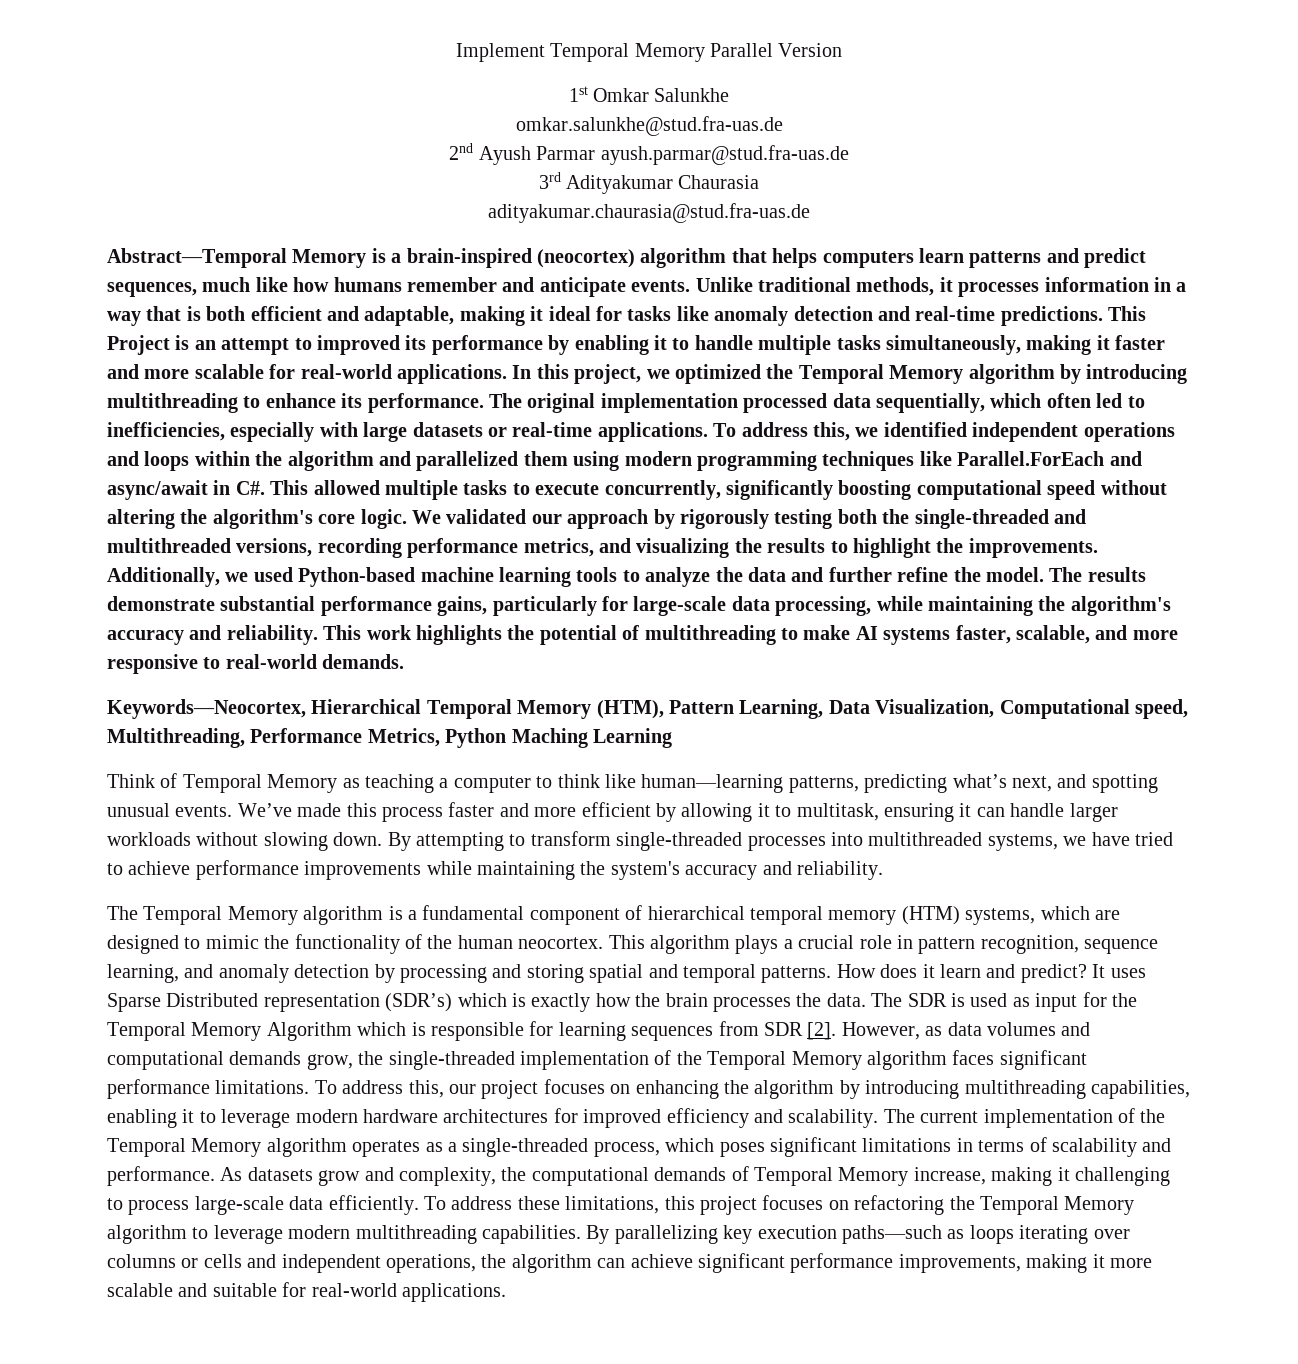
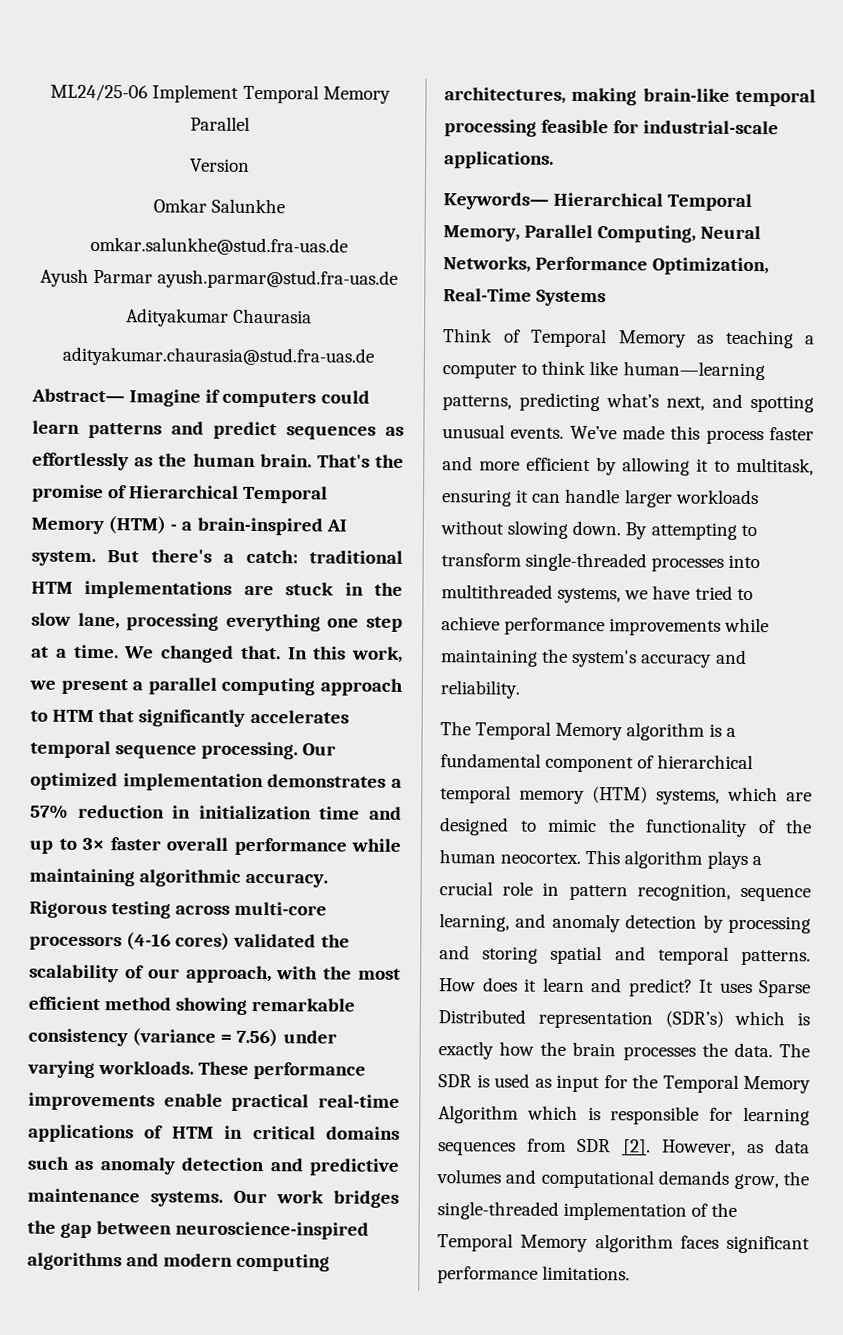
(455, 52) none -> [50,83,149,102] ML24/25-06
(773, 50) none -> (250, 123) //
[568,86,588,102] 1st -> (250, 165) none
[449,143,474,160] 2nd -> (348, 246) none
[538,172,561,189] 3rd -> (399, 279) none
[107,248,1147,268] [107,277,1187,297] [107,306,1147,326] [107,335,1166,355] [107,364,1188,384] [107,393,1145,413] [107,422,1175,442] [107,451,1142,471] [107,480,1167,500] [107,509,1086,529] [107,538,1098,558] [107,567,1146,587] [107,596,1171,616] [107,625,1178,645] [107,654,405,674] [107,699,1188,719] [107,728,672,748] Abstract—Temporal Memory is a brain-inspired (neocortex) algorithm that helps computers learn patterns and predict sequences, much like how humans remember and anticipate events. Unlike traditional methods, it processes information in a way that is both efficient and adaptable, making it ideal for tasks like anomaly detection and real-time predictions. This Project is an attempt to improved its performance by enabling it to handle multiple tasks simultaneously, making it faster and more scalable for real-world applications. In this project, we optimized the Temporal Memory algorithm by introducing multithreading to enhance its performance. The original implementation processed data sequentially, which often led to inefficiencies, especially with large datasets or real-time applications. To address this, we identified independent operations and loops within the algorithm and parallelized them using modern programming techniques like Parallel.ForEach and async/await in C#. This allowed multiple tasks to execute concurrently, significantly boosting computational speed without altering the algorithm's core logic. We validated our approach by rigorously testing both the single-threaded and multithreaded versions, recording performance metrics, and visualizing the results to highlight the improvements. Additionally, we used Python-based machine learning tools to analyze the data and further refine the model. The results demonstrate substantial performance gains, particularly for large-scale data processing, while maintaining the algorithm's accuracy and reliability. This work highlights the potential of multithreading to make AI systems faster, scalable, and more responsive to real-world demands. // Keywords—Neocortex, Hierarchical Temporal Memory (HTM), Pattern Learning, Data Visualization, Computational speed, Multithreading, Performance Metrics, Python Maching Learning -> [31,388,370,408] [32,420,404,440] [32,452,404,471] [32,484,329,504] [31,516,347,536] [31,549,403,567] [31,580,403,599] [31,612,404,632] [31,644,403,663] [29,677,403,696] [30,709,349,727] [30,740,337,760] [30,772,403,792] [30,804,403,820] [29,837,401,856] [29,868,329,888] [29,900,328,919] [29,932,350,951] [29,964,401,984] [28,996,356,1015] [28,1028,337,1048] [27,1060,367,1080] [28,1092,401,1112] [28,1124,400,1143] [27,1156,399,1176] [27,1188,399,1208] [27,1220,370,1240] [27,1252,331,1272] [444,87,816,107] [444,119,780,137] [444,151,554,169] [443,192,753,212] [443,224,762,243] [443,256,770,276] [443,288,607,307] Abstract— Imagine if computers could learn patterns and predict sequences as effortlessly as the human brain. That's the promise of Hierarchical Temporal Memory (HTM) - a brain-inspired AI system. But there's a catch: traditional HTM implementations are stuck in the slow lane, processing everything one step at a time. We changed that. In this work, we present a parallel computing approach to HTM that significantly accelerates temporal sequence processing. Our optimized implementation demonstrates a 57% reduction in initialization time and up to 3× faster overall performance while maintaining algorithmic accuracy. Rigorous testing across multi-core processors (4-16 cores) validated the scalability of our approach, with the most efficient method showing remarkable consistency (variance = 7.56) under varying workloads. These performance improvements enable practical real-time applications of HTM in critical domains such as anomaly detection and predictive maintenance systems. Our work bridges the gap between neuroscience-inspired algorithms and modern computing architectures, making brain-like temporal processing feasible for industrial-scale applications. // Keywords— Hierarchical Temporal Memory, Parallel Computing, Neural Networks, Performance Optimization, Real-Time Systems
[314,1079,1190,1099] [107,1108,1166,1128] [107,1137,1172,1157] [107,1166,1170,1186] [107,1195,1135,1215] [107,1225,1130,1244] [107,1253,1152,1273] [107,1282,506,1302] To address this, our project focuses on enhancing the algorithm by introducing multithreading capabilities, enabling it to leverage modern hardware architectures for improved efficiency and scalability. The current implementation of the Temporal Memory algorithm operates as a single-threaded process, which poses significant limitations in terms of scalability and performance. As datasets grow and complexity, the computational demands of Temporal Memory increase, making it challenging to process large-scale data efficiently. To address these limitations, this project focuses on refactoring the Temporal Memory algorithm to leverage modern multithreading capabilities. By parallelizing key execution paths—such as loops iterating over columns or cells and independent operations, the algorithm can achieve significant performance improvements, making it more scalable and suitable for real-world applications. -> (631, 1273) none

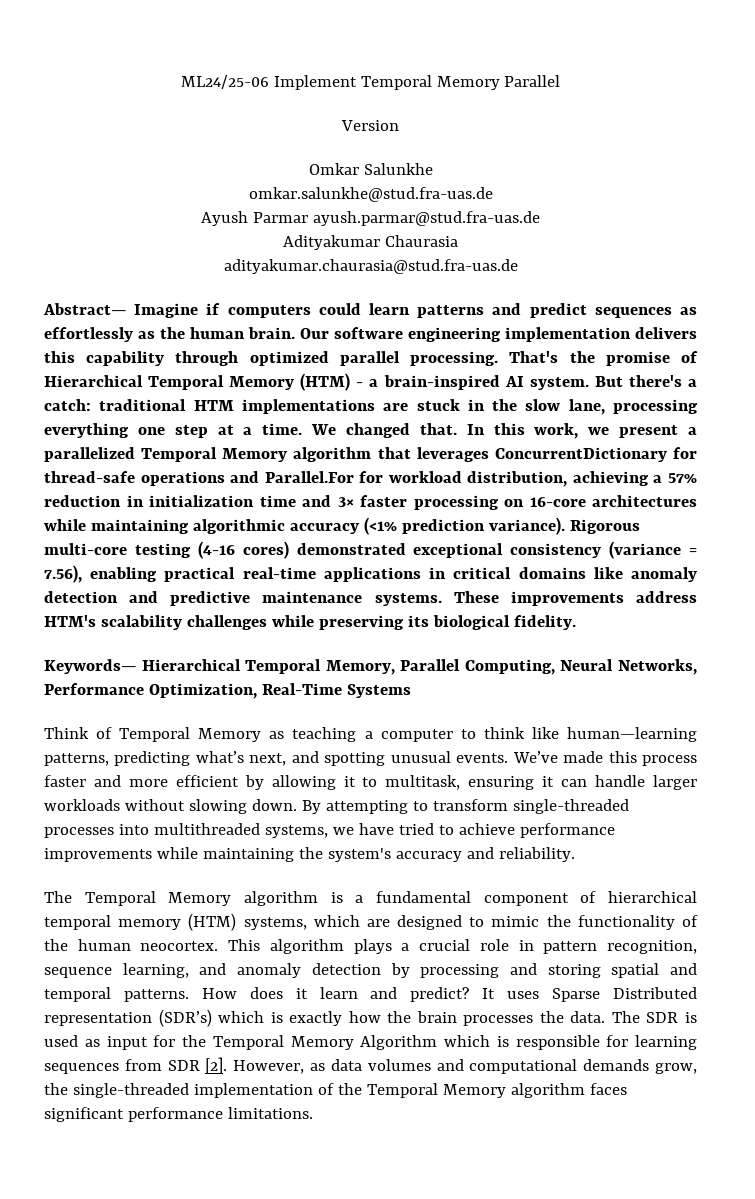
(312, 461) none -> [300,327,697,342] [44,351,499,366] Our software engineering implementation delivers this capability through optimized parallel processing.
[147,677,403,696] [30,709,349,727] [30,740,337,760] [30,772,387,792] parallel computing approach to HTM that significantly accelerates temporal sequence processing. Our optimized implementation demonstrates -> [44,447,697,462] [44,471,649,487] parallelized Temporal Memory algorithm that leverages ConcurrentDictionary for thread-safe operations and Parallel.For for workload distribution, achieving
[29,837,401,856] [29,868,329,888] [29,900,328,919] [29,932,350,951] [29,964,401,984] [28,996,356,1015] [28,1028,337,1048] [27,1060,367,1080] [28,1092,223,1111] up to 3× faster overall performance while maintaining algorithmic accuracy. Rigorous testing across multi-core processors (4-16 cores) validated the scalability of our approach, with the most efficient method showing remarkable consistency (variance = 7.56) under varying workloads. These performance improvements enable -> [337,495,697,510] [44,517,640,535] [44,541,697,559] [44,565,158,583] 3× faster processing on 16-core architectures while maintaining algorithmic accuracy (<1% prediction variance). Rigorous multi-core testing (4-16 cores) demonstrated exceptional consistency (variance = 7.56), enabling
[144,1125,214,1139] of HTM -> (421, 574) none
[27,1156,94,1171] such as -> [593,567,623,579] like
[233,1190,399,1208] [27,1220,370,1240] [27,1252,331,1272] [444,87,816,107] [444,119,780,137] [444,151,554,169] Our work bridges the gap between neuroscience-inspired algorithms and modern computing architectures, making brain-like temporal processing feasible for industrial-scale applications. -> [453,591,697,606] [44,615,576,630] These improvements address HTM's scalability challenges while preserving its biological fidelity.

